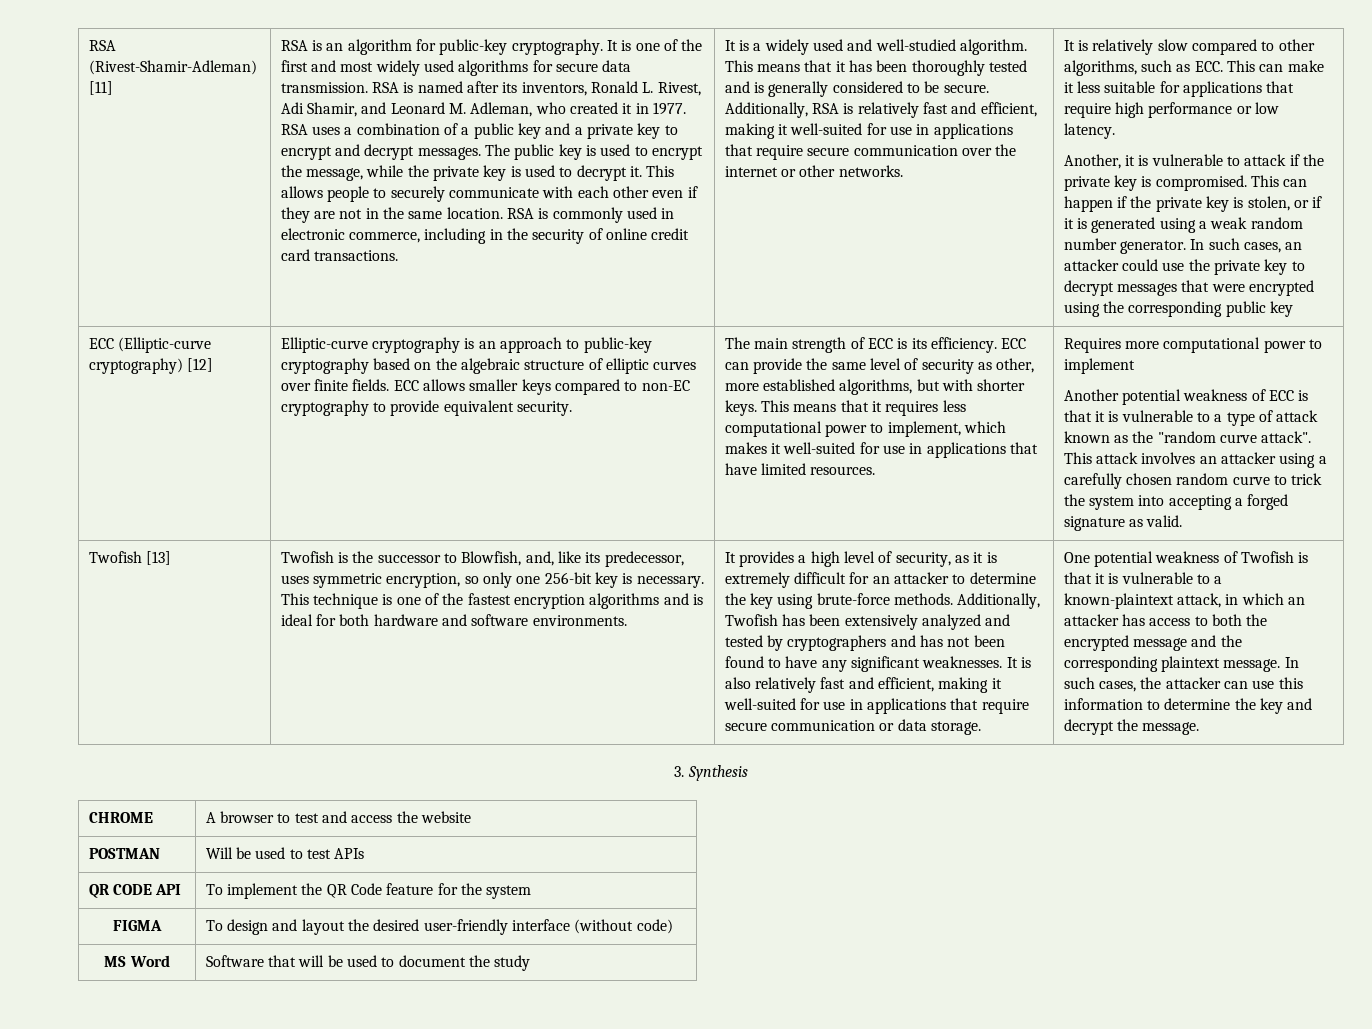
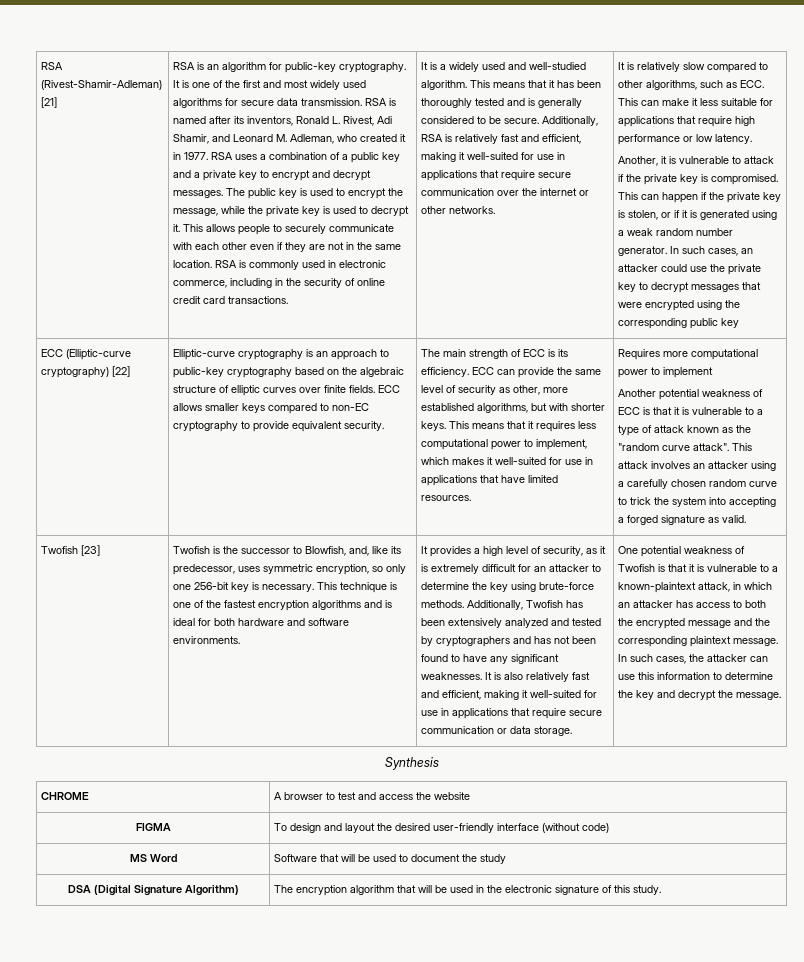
[88,81,113,95] [11] -> [41,97,58,108] [21]
[186,358,213,372] [12] -> [112,366,131,377] [22]
[145,551,171,565] [13] -> [81,545,101,556] [23]
[674,766,685,777] 3. -> (782, 696) none
[88,848,160,859] [205,847,365,859] [88,884,182,898] [205,883,532,899] // POSTMAN | Will be used to test APIs // QR CODE API | To implement the QR Code feature for the system -> (471, 796) none
(531, 963) none -> [67,885,239,896] [274,885,662,896] // DSA (Digital Signature Algorithm) | The encryption algorithm that will be used in the electronic signature of this study.

